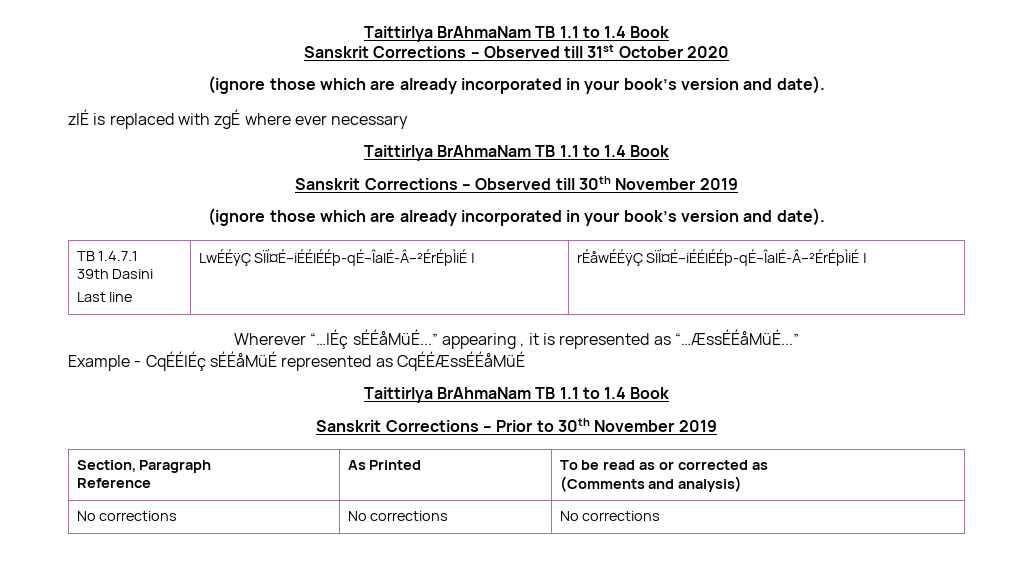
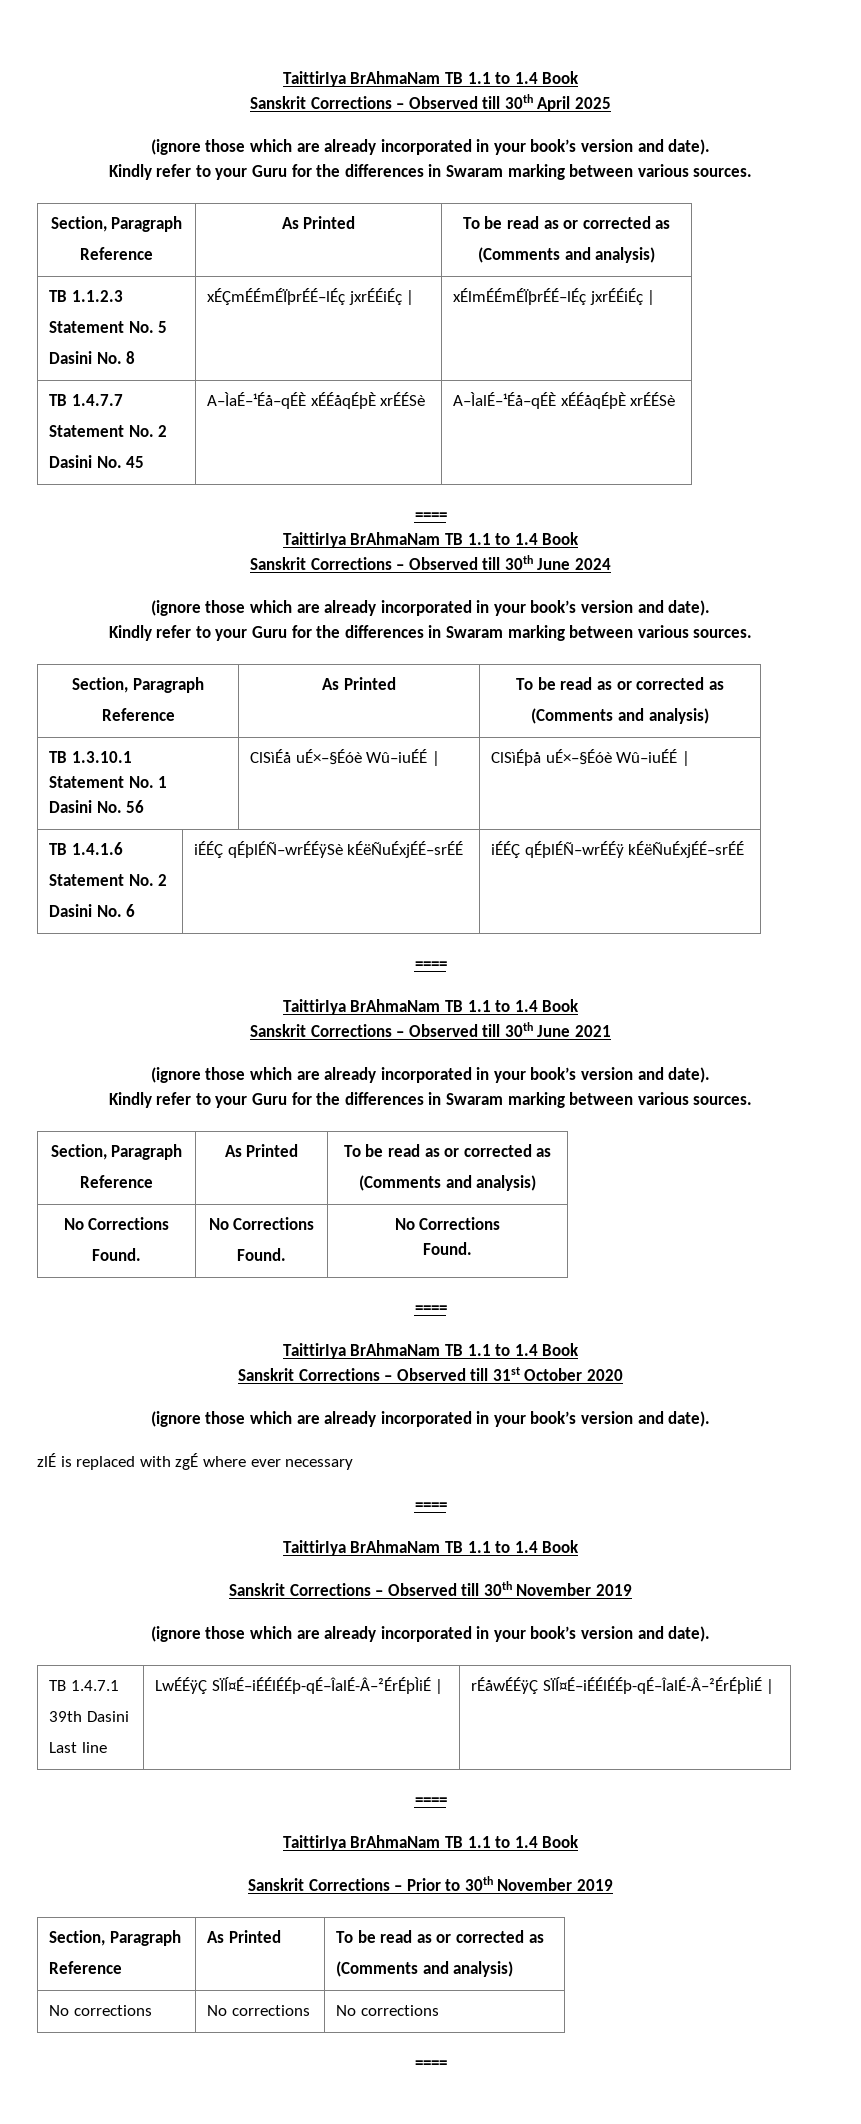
[363,26,670,42] TaittirIya BrAhmaNam TB 1.1 to 1.4 Book -> [282,71,580,87] [249,94,612,112] [150,139,711,155] [108,164,753,180] [50,216,183,232] [80,247,153,260] [281,216,356,229] [462,216,671,229] [477,247,656,263] [49,290,123,302] [49,321,168,333] [49,351,136,364] [207,288,415,305] [453,288,656,305] [49,394,123,406] [49,425,168,437] [49,455,145,468] [207,392,426,409] [453,392,676,409] [414,512,447,520] [282,532,580,548] [249,555,612,570] [150,600,711,616] [108,625,753,641] [72,677,204,693] [101,708,175,721] [322,677,396,690] [516,677,724,690] [531,708,709,724] [49,751,132,763] [49,776,168,788] [49,800,145,813] [250,749,440,766] [491,749,690,766] [49,842,123,855] [49,874,168,886] [49,904,136,917] [194,841,464,858] [491,841,745,858] [414,961,447,969] [282,999,580,1015] [249,1022,612,1037] [150,1067,711,1083] [108,1092,753,1108] [50,1144,183,1160] [80,1175,153,1188] [224,1144,299,1157] [343,1144,552,1157] [358,1175,537,1191] [63,1217,170,1230] [92,1248,141,1261] [208,1217,315,1230] [237,1248,286,1261] [394,1217,501,1230] [423,1242,472,1255] [414,1305,447,1313] [282,1343,580,1359] TaittirIya BrAhmaNam TB 1.1 to 1.4 Book // Sanskrit Corrections – Observed till 30th April 2025 // (ignore those which are already incorporated in your book’s version and date). // Kindly refer to your Guru for the differences in Swaram marking between various sources. // Section, Paragraph // Reference | As Printed | To be read as or corrected as // (Comments and analysis) // TB 1.1.2.3 // Statement No. 5 // Dasini No. 8 | xÉÇmÉÉmÉÏþrÉÉ–lÉç jxrÉÉiÉç | | xÉlmÉÉmÉÏþrÉÉ–lÉç jxrÉÉiÉç | // TB 1.4.7.7 // Statement No. 2 // Dasini No. 45 | A–ÌaÉ–¹Éå–qÉÈ xÉÉåqÉþÈ xrÉÉSè | A–ÌalÉ–¹Éå–qÉÈ xÉÉåqÉþÈ xrÉÉSè // ==== // TaittirIya BrAhmaNam TB 1.1 to 1.4 Book // Sanskrit Corrections – Observed till 30th June 2024 // (ignore those which are already incorporated in your book’s version and date). // Kindly refer to your Guru for the differences in Swaram marking between various sources. // Section, Paragraph // Reference | As Printed | To be read as or corrected as // (Comments and analysis) // TB 1.3.10.1 // Statement No. 1 // Dasini No. 56 | ClSìÉå uÉ×–§Éóè Wû–iuÉÉ | | ClSìÉþå uÉ×–§Éóè Wû–iuÉÉ | // TB 1.4.1.6 // Statement No. 2 // Dasini No. 6 | iÉÉÇ qÉþlÉÑ–wrÉÉÿSè kÉëÑuÉxjÉÉ–srÉÉ | iÉÉÇ qÉþlÉÑ–wrÉÉÿ kÉëÑuÉxjÉÉ–srÉÉ // ==== // TaittirIya BrAhmaNam TB 1.1 to 1.4 Book // Sanskrit Corrections – Observed till 30th June 2021 // (ignore those which are already incorporated in your book’s version and date). // Kindly refer to your Guru for the differences in Swaram marking between various sources. // Section, Paragraph // Reference | As Printed | To be read as or corrected as // (Comments and analysis) // No Corrections // Found. | No Corrections // Found. | No Corrections // Found. // ==== // TaittirIya BrAhmaNam TB 1.1 to 1.4 Book
(409, 122) none -> [414,1502,447,1510] // ====
[234,329,799,349] [68,351,525,371] Wherever “…lÉç sÉÉåMüÉ...” appearing , it is represented as “…ÆssÉÉåMüÉ...” // Example - CqÉÉlÉç sÉÉåMüÉ represented as CqÉÉÆssÉÉåMüÉ -> [414,1797,447,1805] ====
(661, 516) none -> [414,2060,447,2068] // ====

